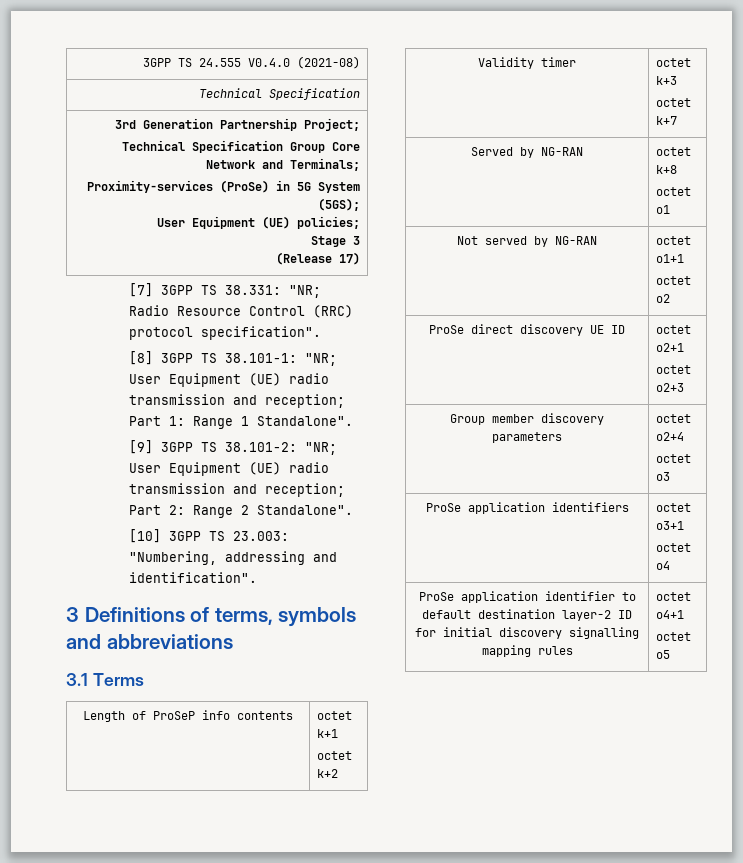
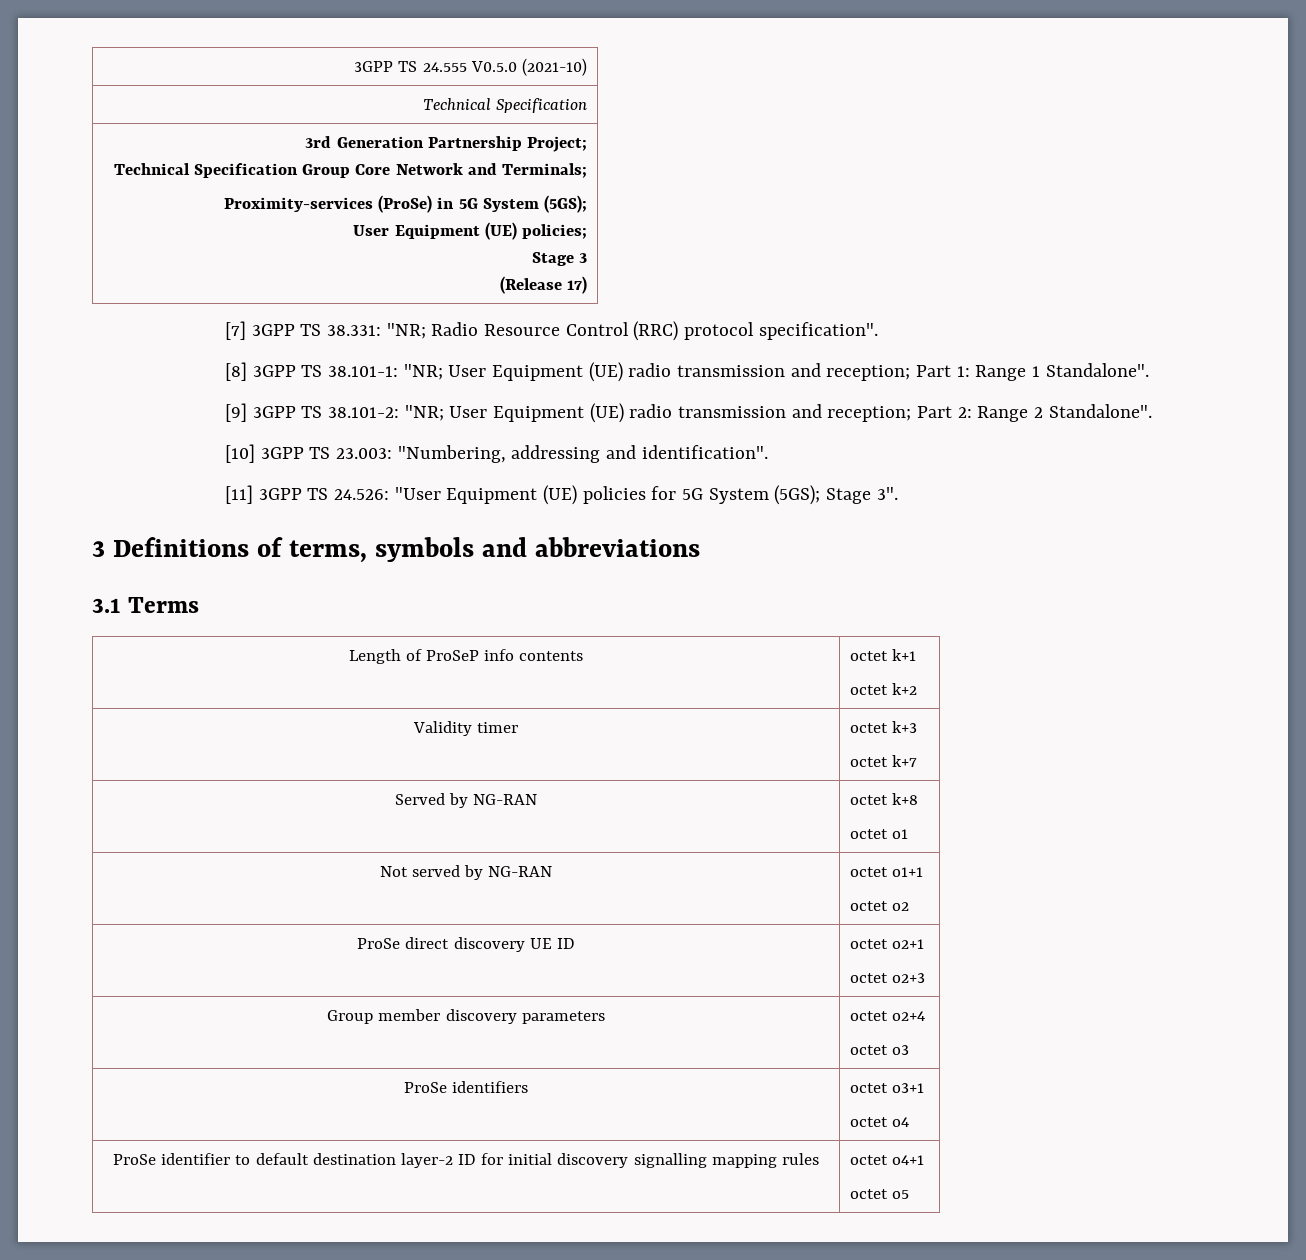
[248,56,361,69] V0.4.0 (2021-08) -> [470,58,587,76] V0.5.0 (2021-10)
(258, 577) none -> [225,485,898,505] // [11] 3GPP TS 24.526: "User Equipment (UE) policies for 5G System (5GS); Stage 3".
[467,502,545,514] application -> (447, 1087) none
[460,591,538,603] application -> (157, 1159) none

